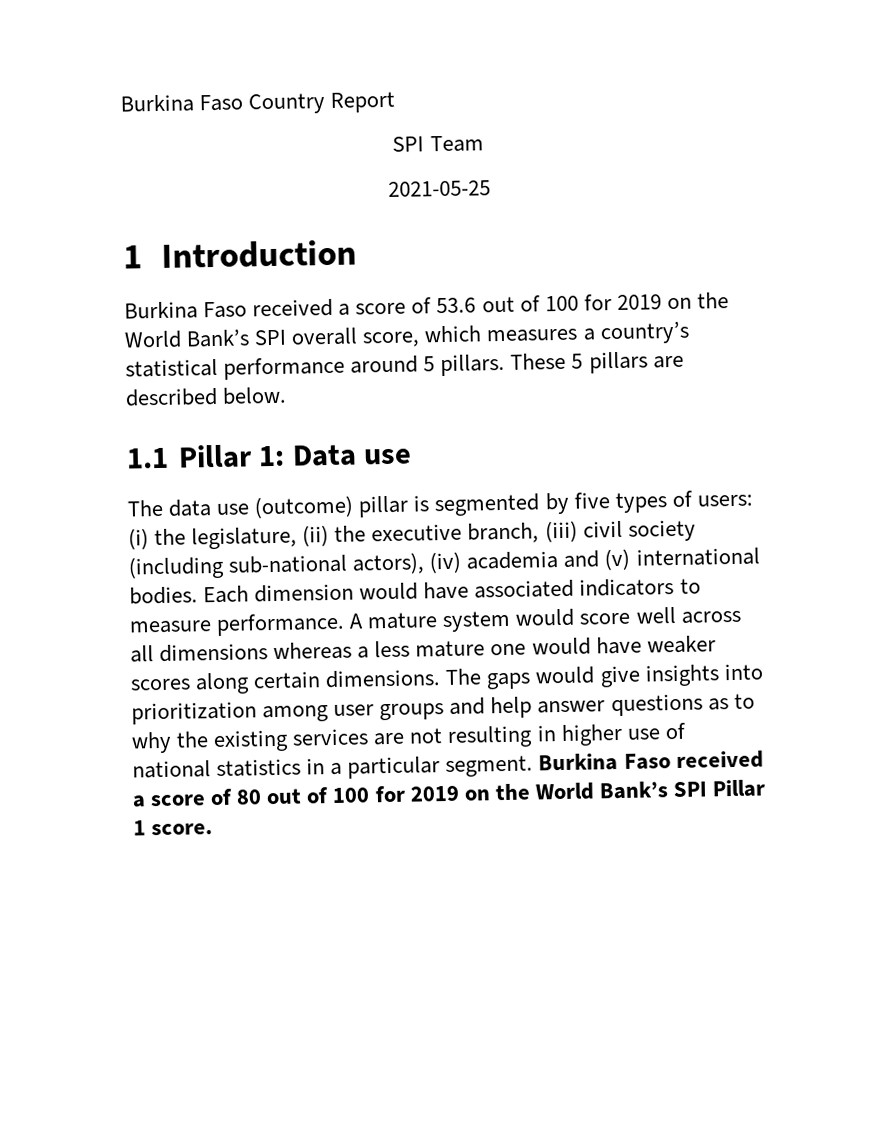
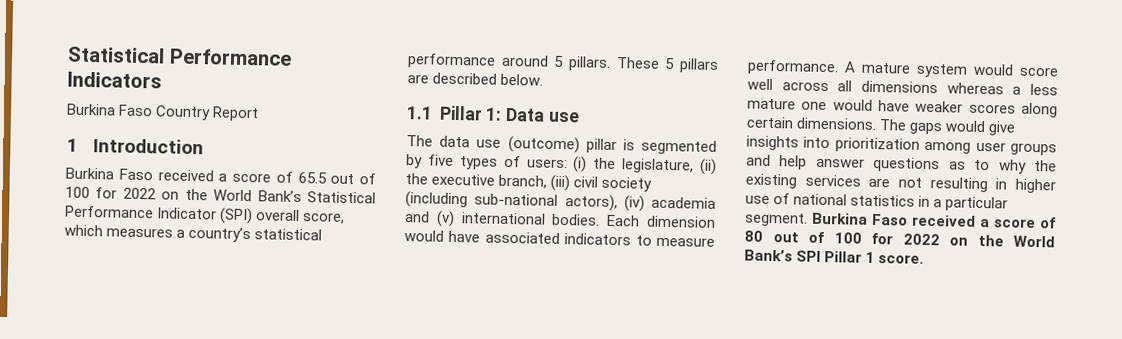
(120, 103) none -> [67,46,292,66] [67,71,162,89] Statistical Performance Indicators //
[392,135,484,153] [387,180,491,197] // SPI Team // 2021-05-25 -> (260, 114) none
[436,292,729,314] [124,329,288,349] 53.6 out of 100 for 2019 on the World Bank’s SPI -> [297,171,376,185] [65,186,377,204] [65,205,254,225] 65.5 out of 100 for 2022 on the World Bank’s Statistical Performance Indicator (SPI)
[409,785,460,802] 2019 -> [902,233,940,246] 2022

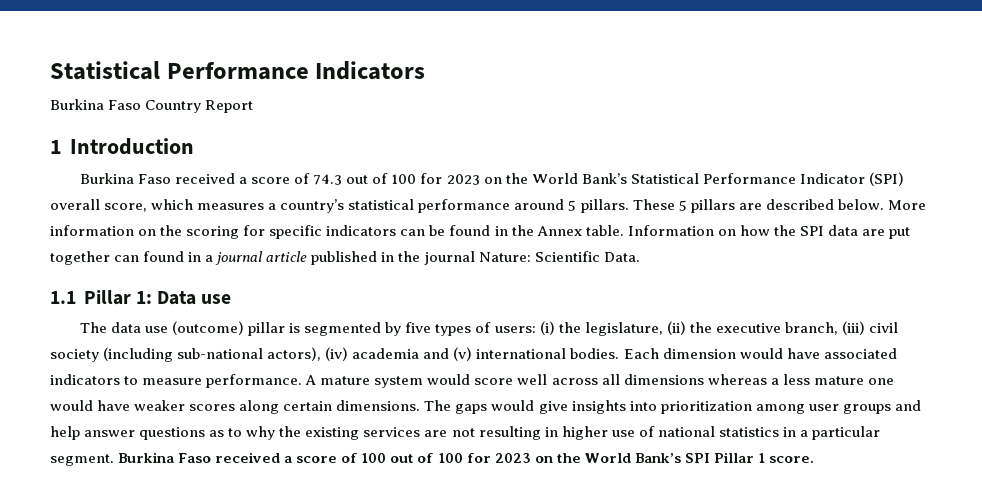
[297,171,376,185] [65,186,156,200] 65.5 out of 100 for 2022 -> [313,173,480,185] 74.3 out of 100 for 2023
(544, 79) none -> [887,200,926,210] [50,225,911,239] [50,251,640,265] More information on the scoring for specific indicators can be found in the Annex table. Information on how the SPI data are put together can found in a journal article published in the journal Nature: Scientific Data.
[744,230,940,246] 80 out of 100 for 2022 -> [361,453,531,463] 100 out of 100 for 2023

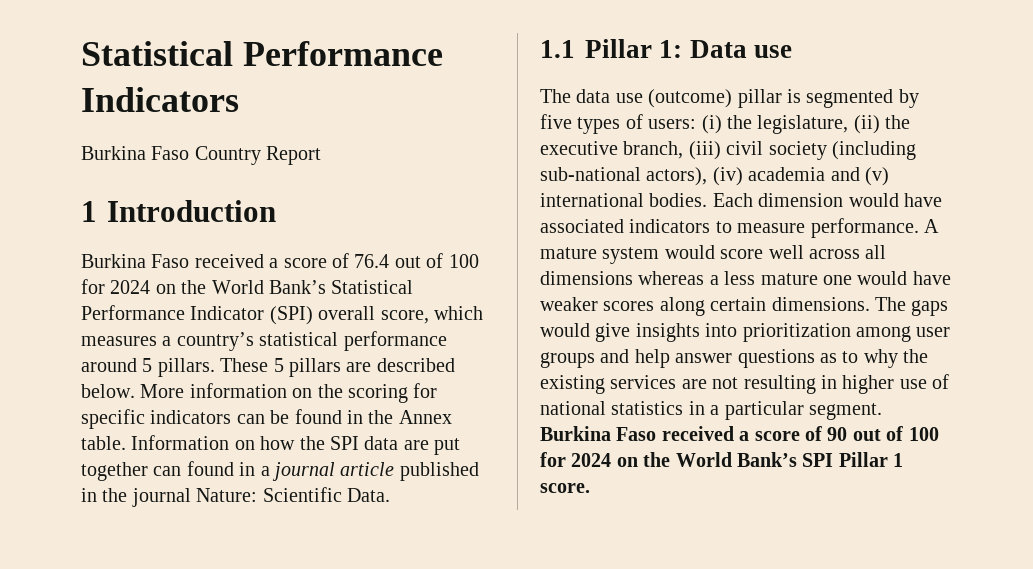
[313,173,480,185] 74.3 out of 100 for 2023 -> [354,253,479,268] [81,279,151,294] 76.4 out of 100 for 2024
[361,453,531,463] 100 out of 100 for 2023 -> [827,426,939,441] [540,452,612,467] 90 out of 100 for 2024

